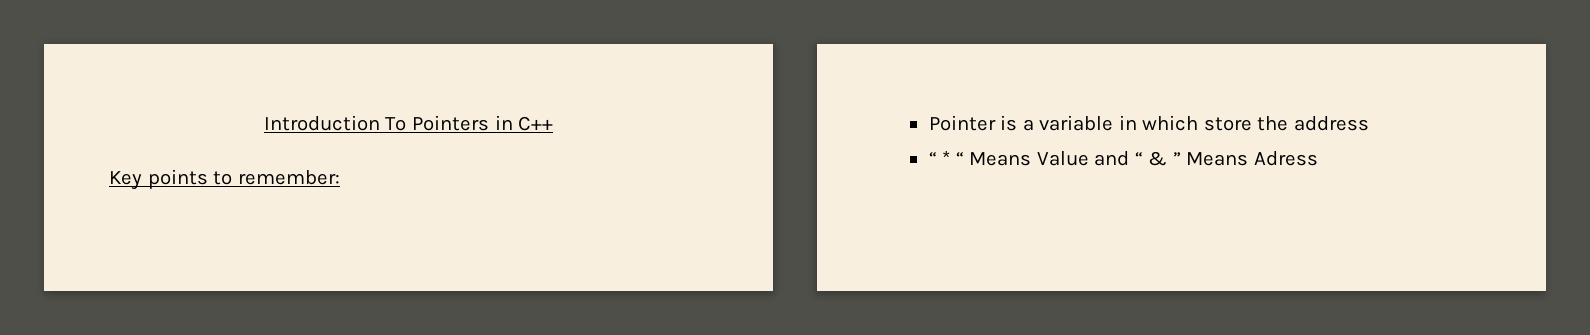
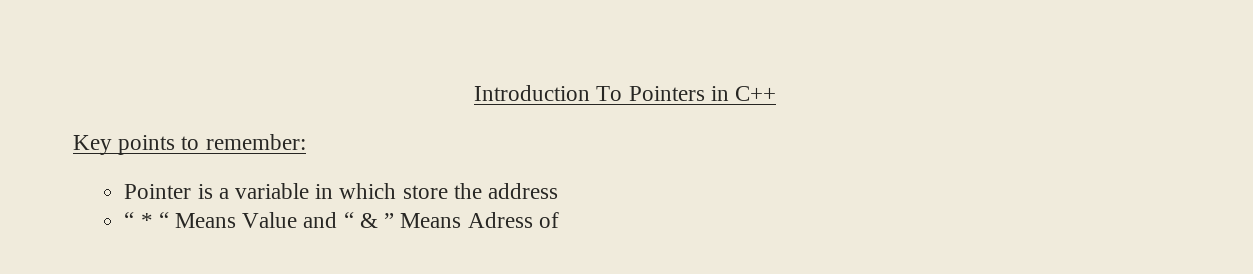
(1318, 158) none -> [538,212,559,228] of

